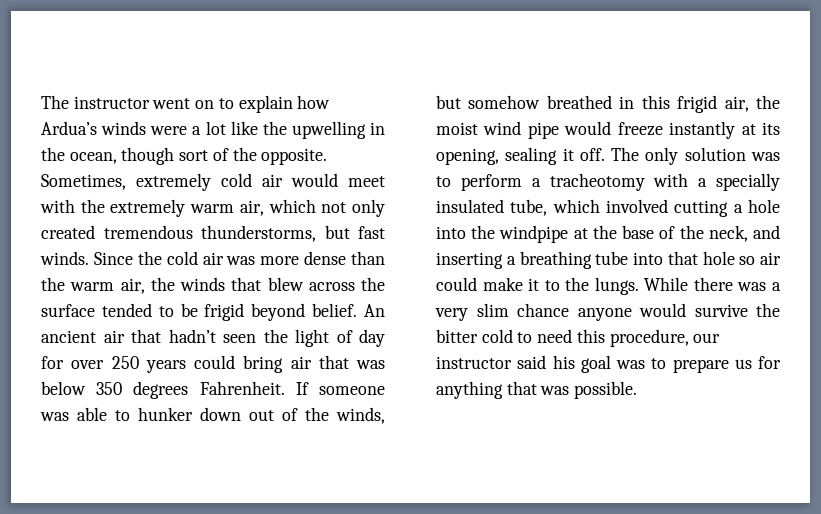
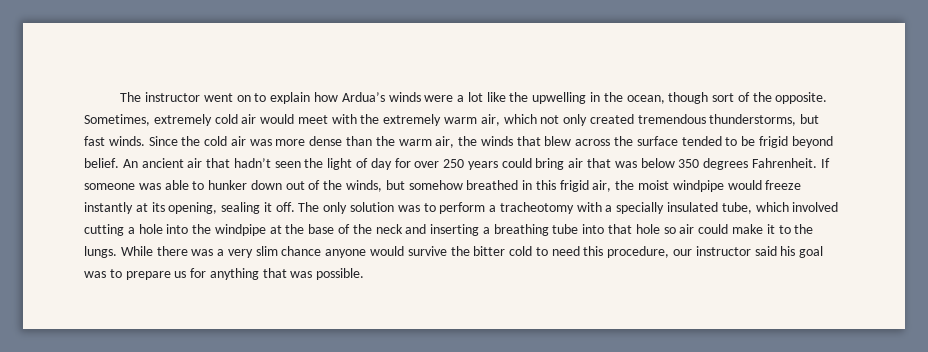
[483,121,559,139] wind pipe -> [672,180,724,192] windpipe
[708,225,748,242] neck, -> [375,224,403,234] neck

